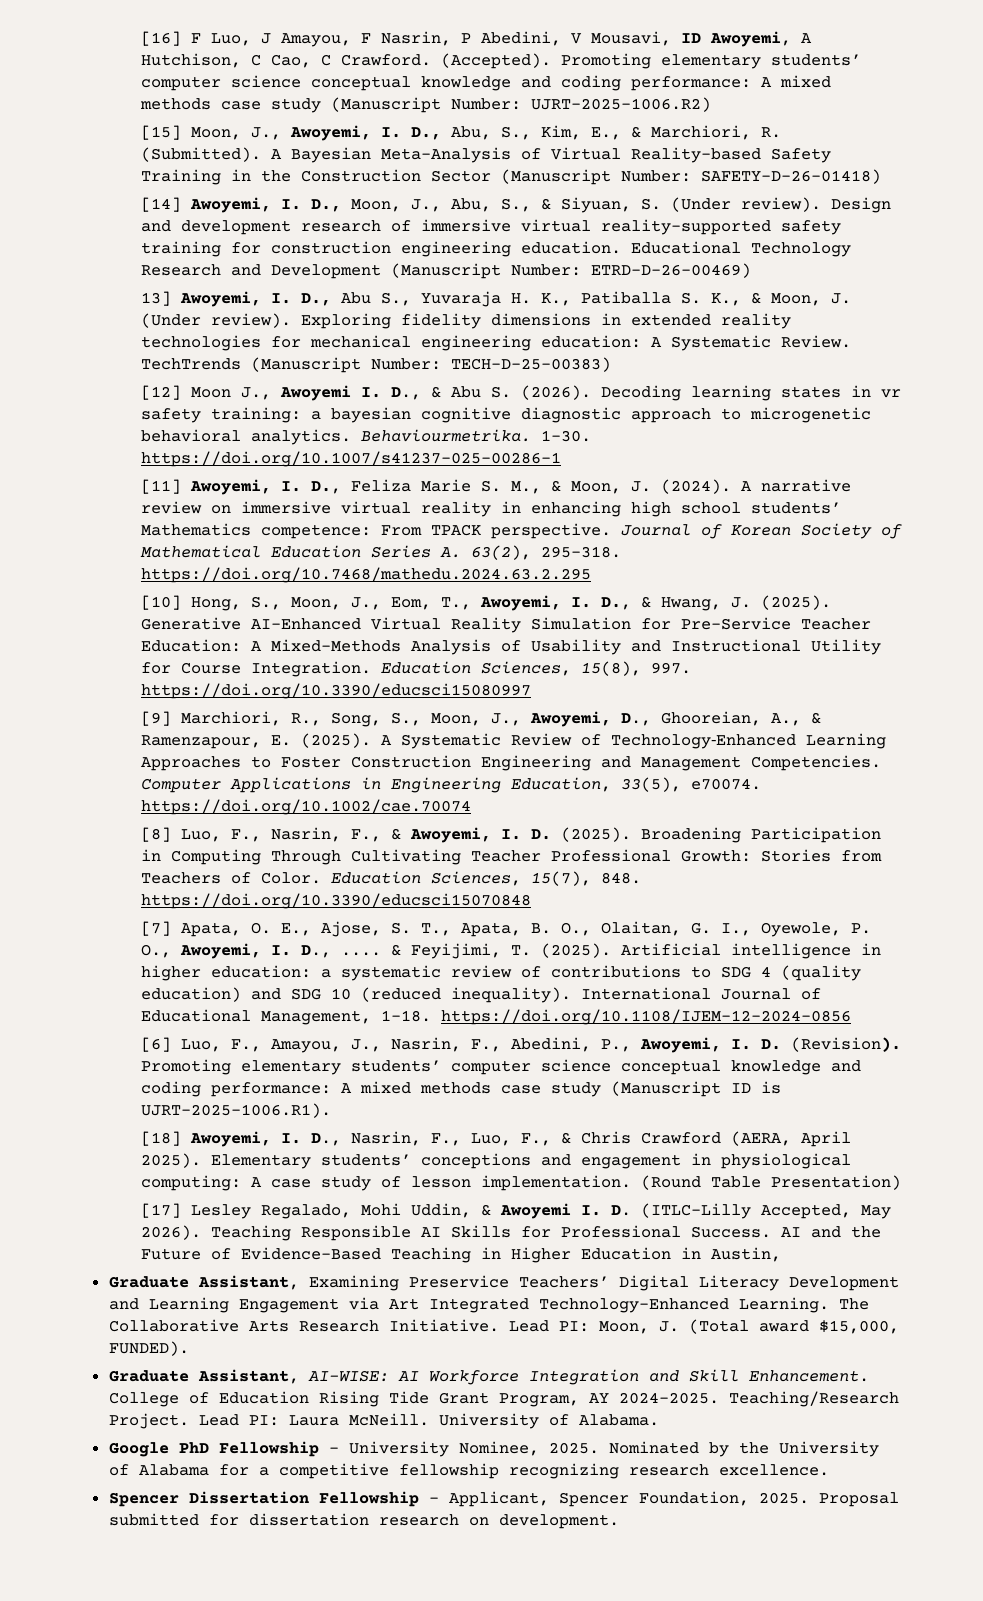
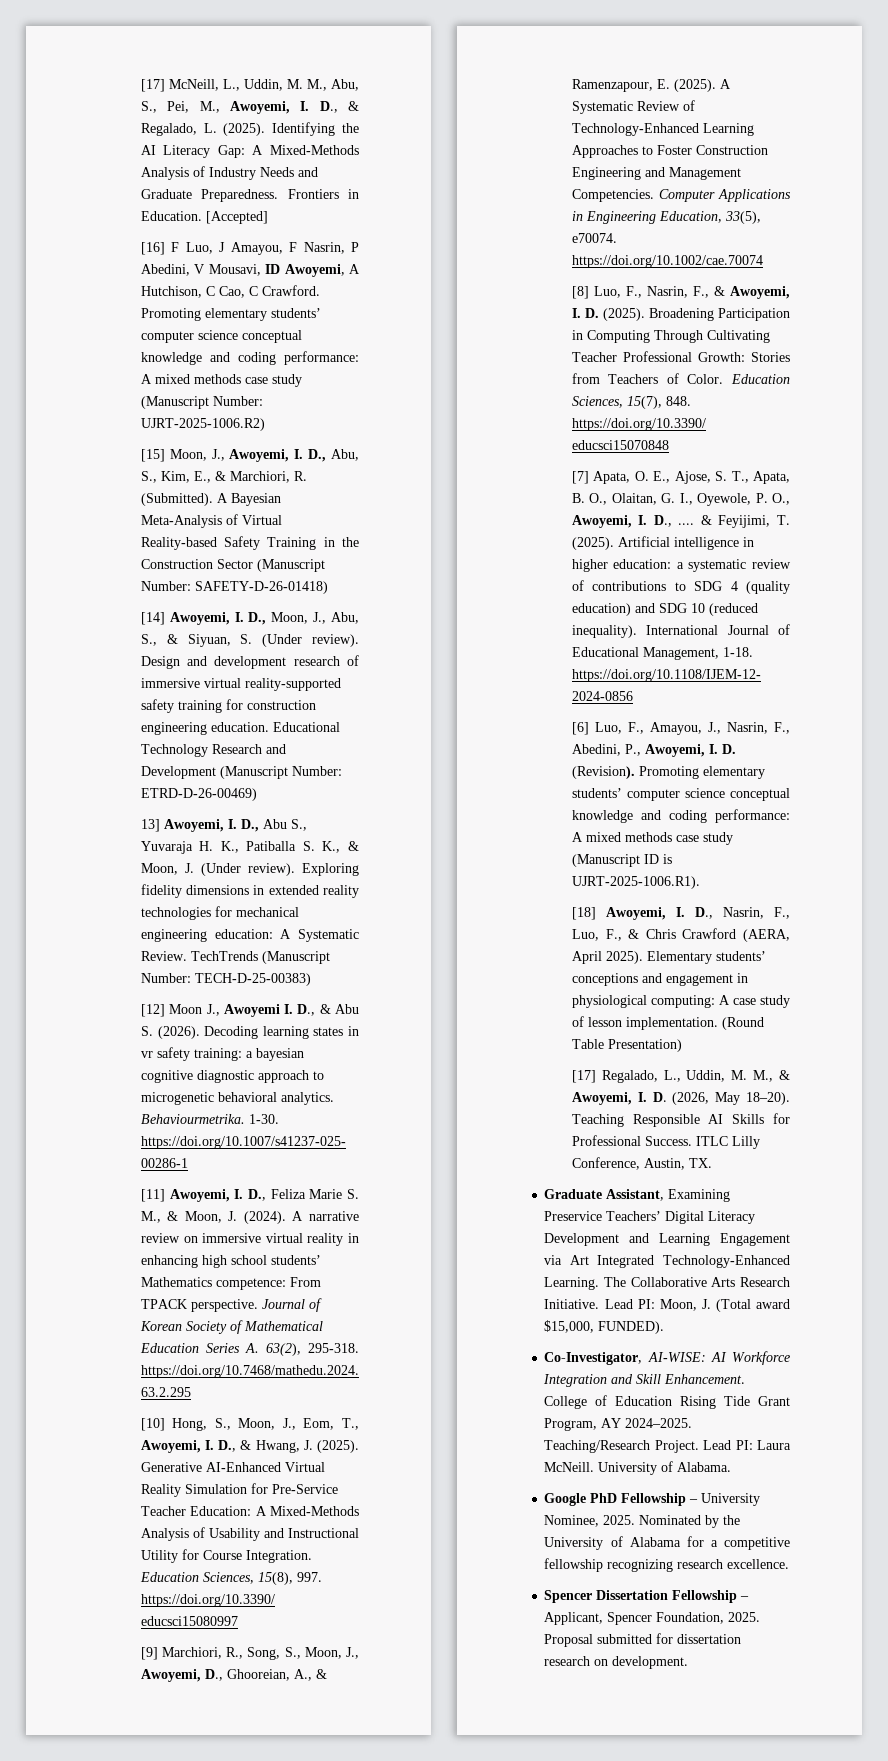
(141, 38) none -> [140,79,359,92] [140,101,359,114] [140,122,359,136] [140,145,359,158] [140,166,318,180] [140,189,359,202] [140,211,268,224] [17] McNeill, L., Uddin, M. M., Abu, S., Pei, M., Awoyemi, I. D., & Regalado, L. (2025). Identifying the AI Literacy Gap: A Mixed-Methods Analysis of Industry Needs and Graduate Preparedness. Frontiers in Education. [Accepted] //
[441,53,552,69] (Accepted). -> (320, 290) none
[191,1203,892,1219] [141,1225,202,1240] Lesley Regalado, Mohi Uddin, & Awoyemi I. D. (ITLC-Lilly Accepted, May 2026). -> [601,1070,790,1083] [571,1092,790,1105] Regalado, L., Uddin, M. M., & Awoyemi, I. D. (2026, May 18–20).
[781,1226,882,1238] [141,1247,702,1263] AI and the Future of Evidence-Based Teaching in Higher Education in -> [695,1136,760,1149] [571,1157,640,1170] ITLC Lilly Conference,
(782, 1254) none -> [688,1158,712,1168] TX.
[108,1369,299,1384] Graduate Assistant, -> [544,1352,643,1365] Co-Investigator,

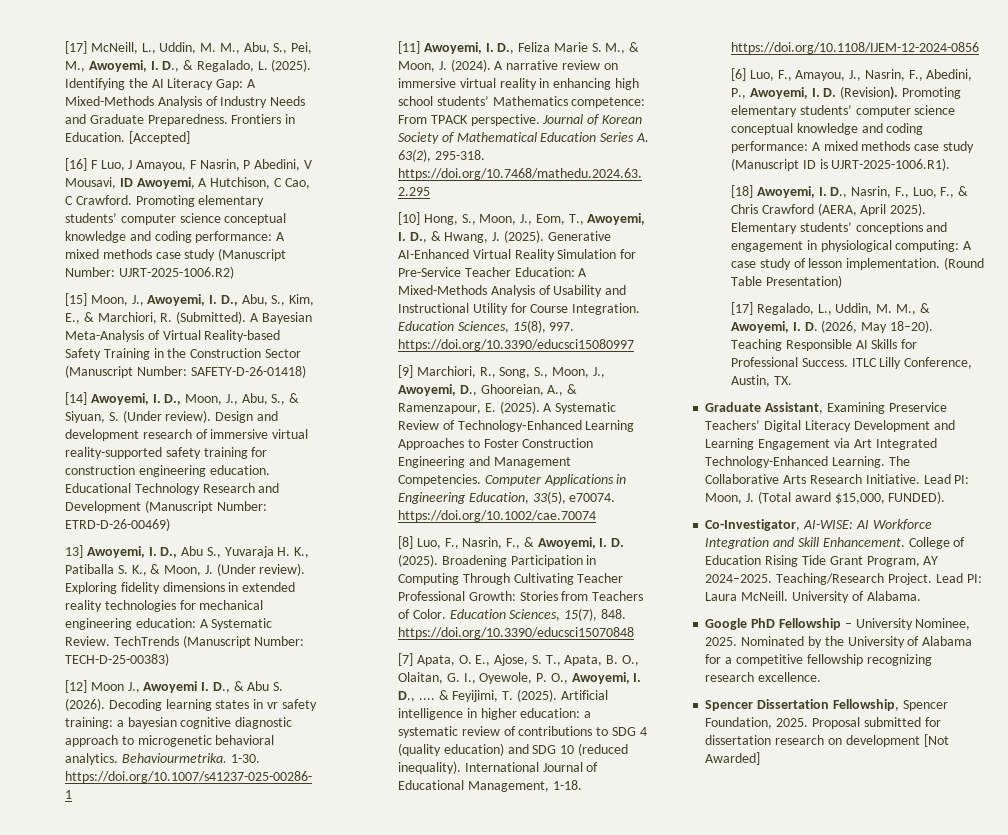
[672,1590,750,1603] [544,1612,604,1625] Fellowship – Applicant, -> [832,699,899,711] Fellowship,
[612,1656,689,1669] development. -> [845,734,949,747] [705,752,761,765] development [Not Awarded]

